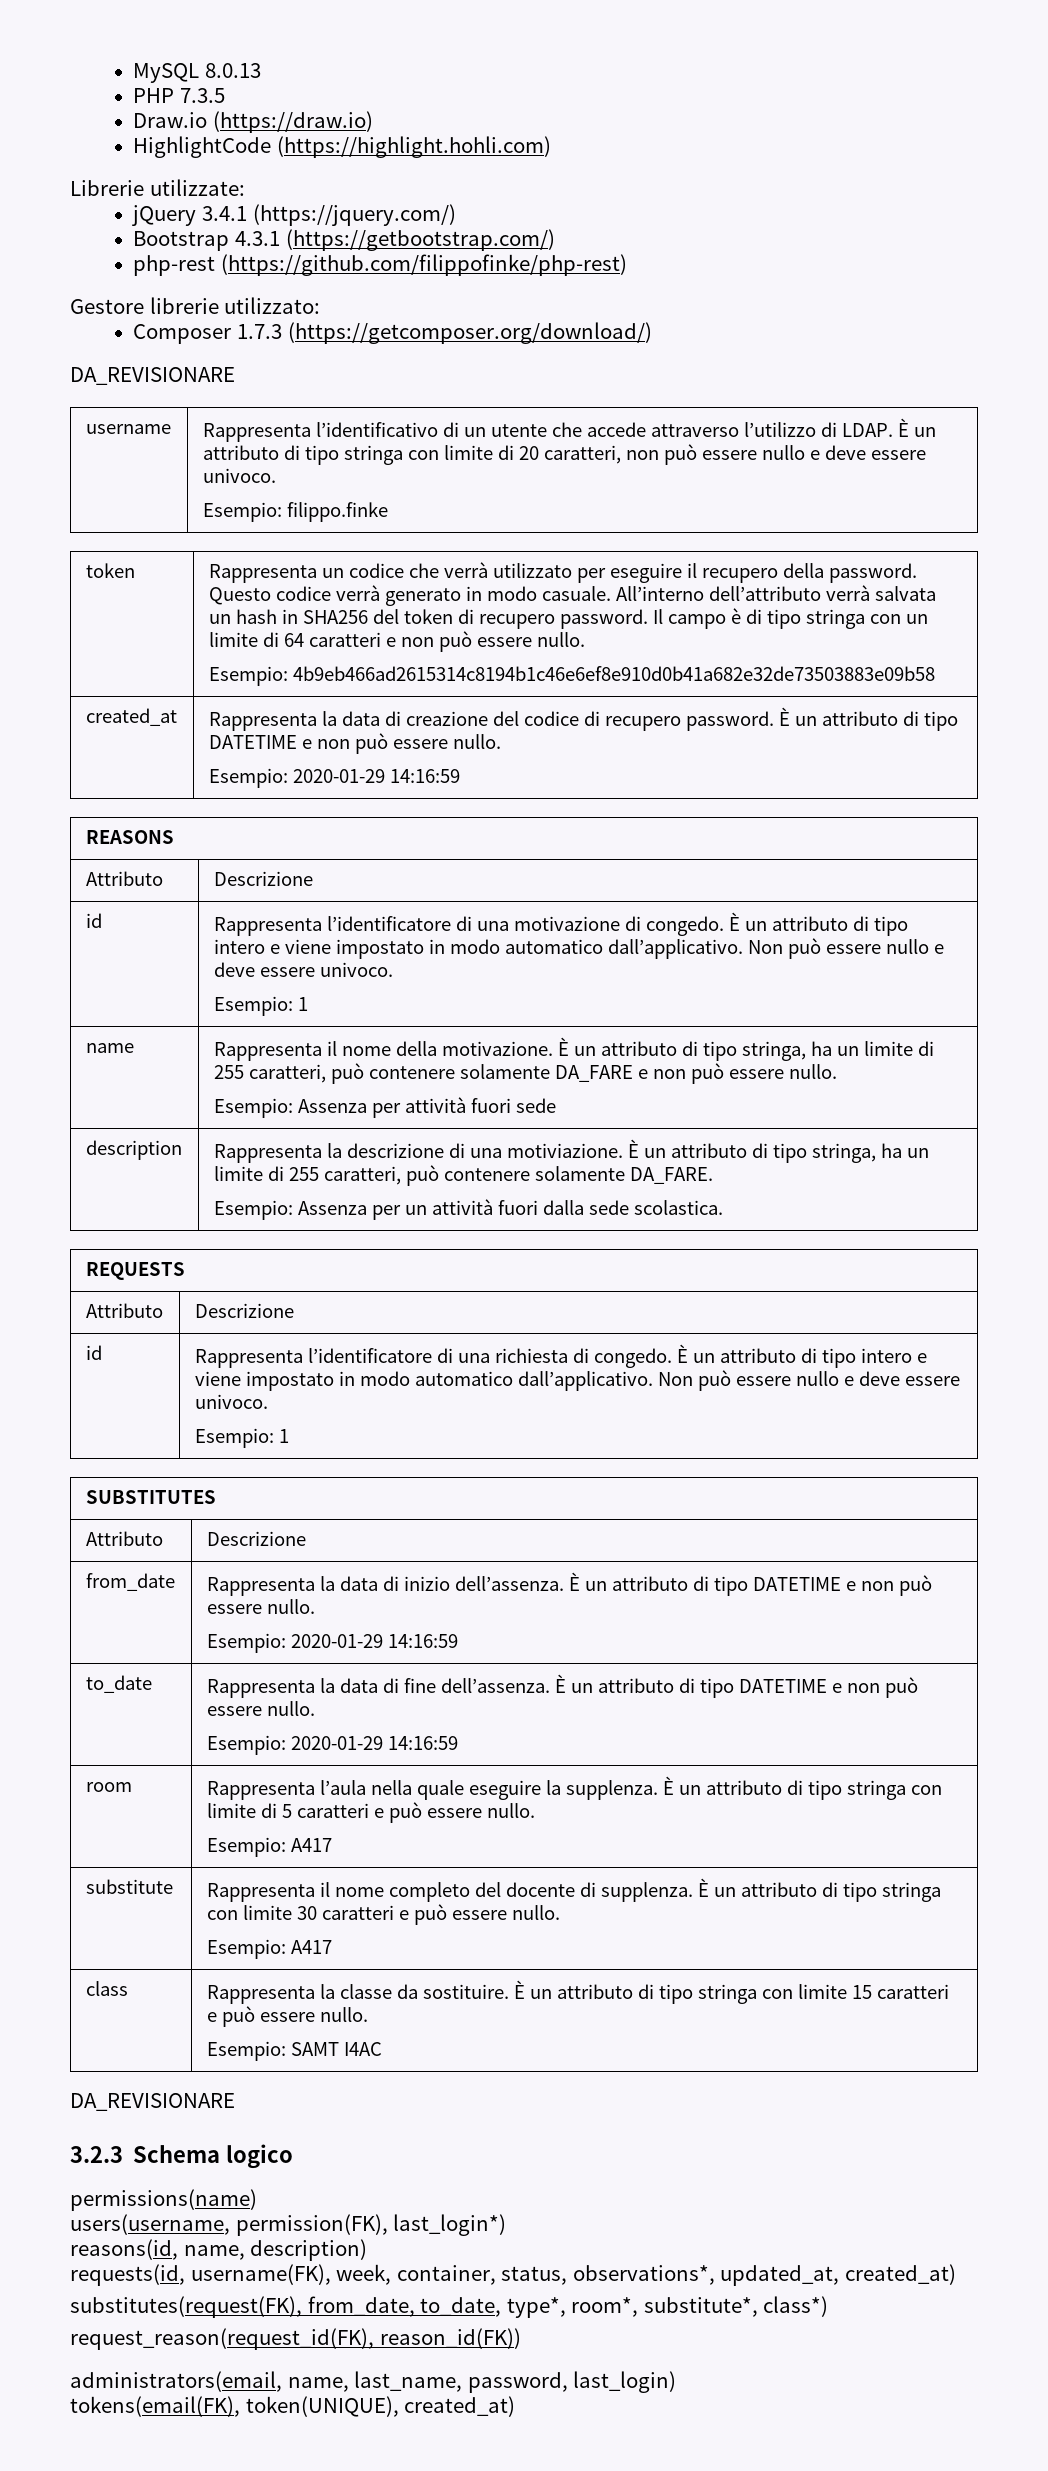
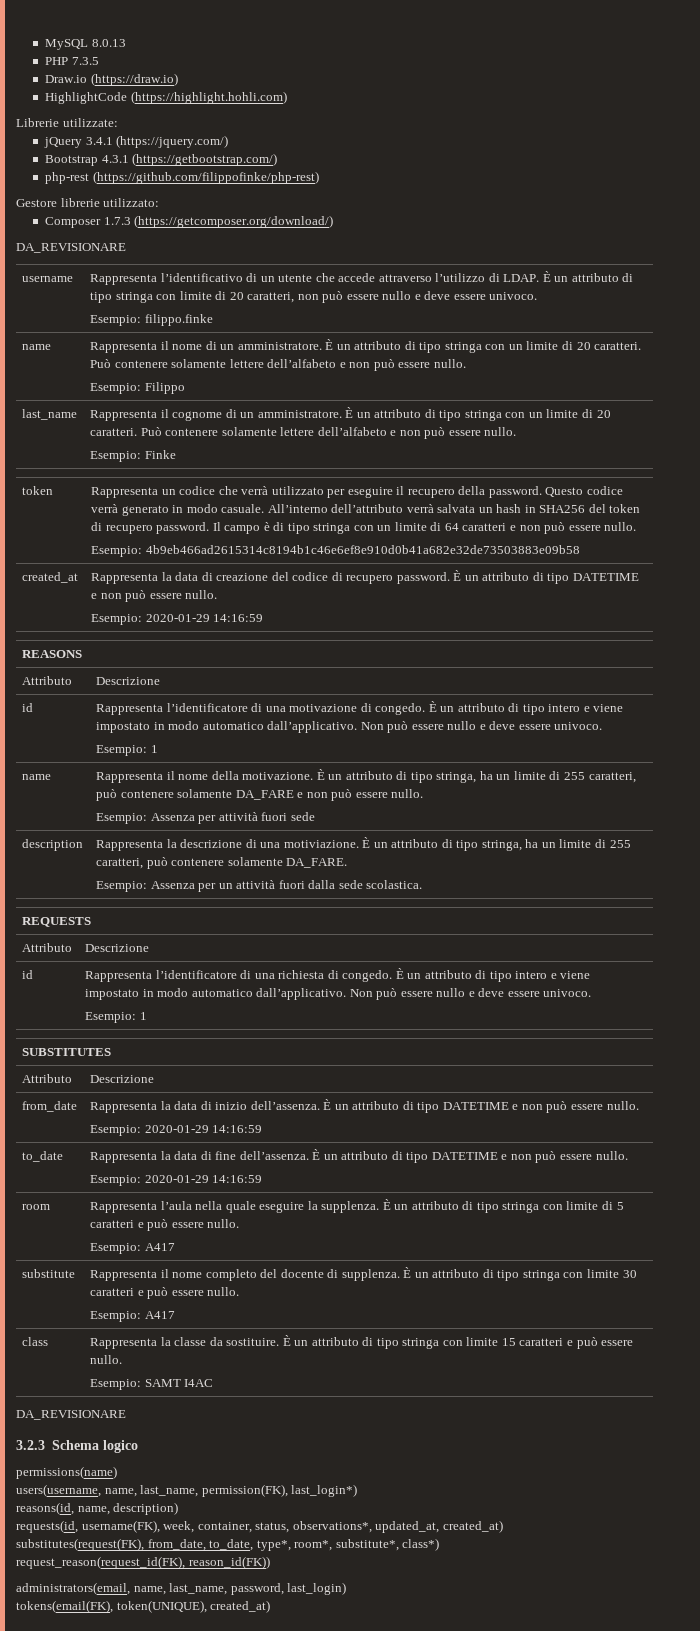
(388, 512) none -> [22,344,52,350] [90,339,642,353] [90,359,466,371] [90,382,185,394] [22,409,78,420] [90,407,611,421] [90,427,517,439] [90,450,176,462] // name | Rappresenta il nome di un amministratore. È un attributo di tipo stringa con un limite di 20 caratteri. Può contenere solamente lettere dell’alfabeto e non può essere nullo. // Esempio: Filippo // last_name | Rappresenta il cognome di un amministratore. È un attributo di tipo stringa con un limite di 20 caratteri. Può contenere solamente lettere dell’alfabeto e non può essere nullo. // Esempio: Finke
(230, 2224) none -> [104,1485,199,1497] name, last_name,

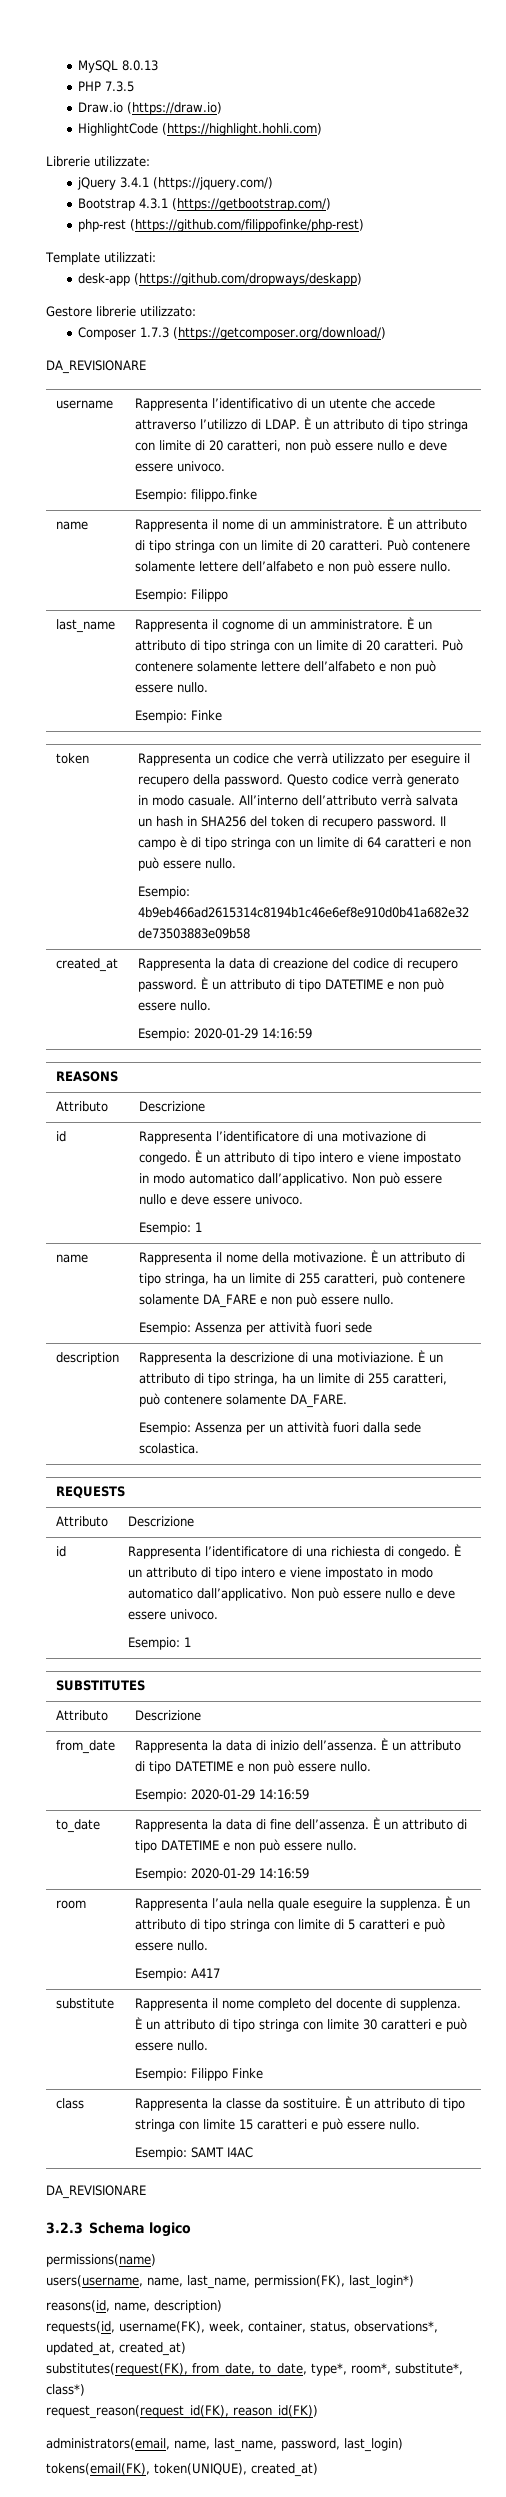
(319, 177) none -> [45,252,156,265] [77,273,362,286] // Template utilizzati: // desk-app (https://github.com/dropways/deskapp)
[144,1311,175,1319] A417 -> [190,2068,263,2081] Filippo Finke

